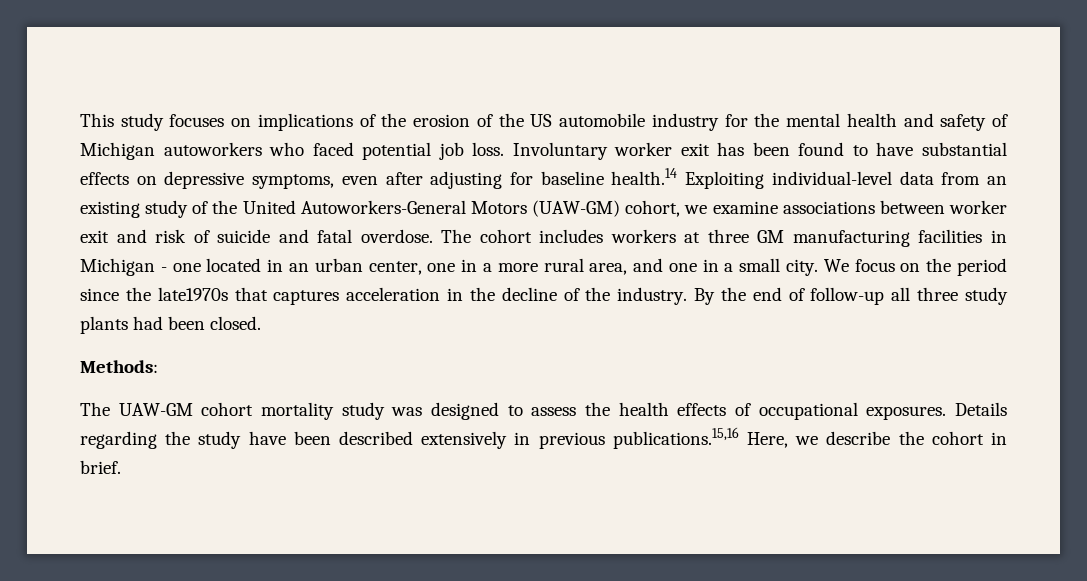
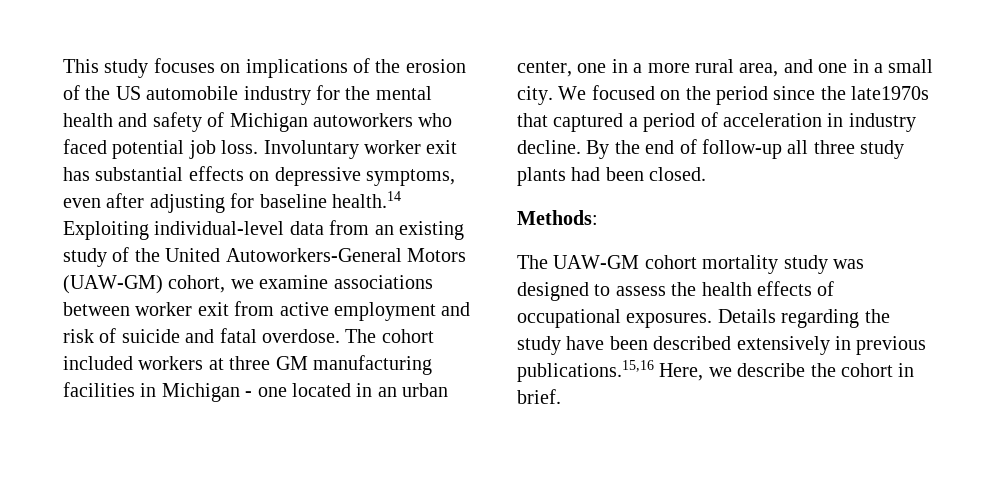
[752,142,914,156] been found to have -> (90, 174) none
(109, 236) none -> [234,301,436,321] from active employment
[539,229,604,243] includes -> [63,356,133,370] included
[854,259,895,272] focus -> [591,85,655,100] focused
[273,287,688,305] captures acceleration in the decline of the industry. -> [553,112,916,132] [517,140,581,154] captured a period of acceleration in industry decline.

